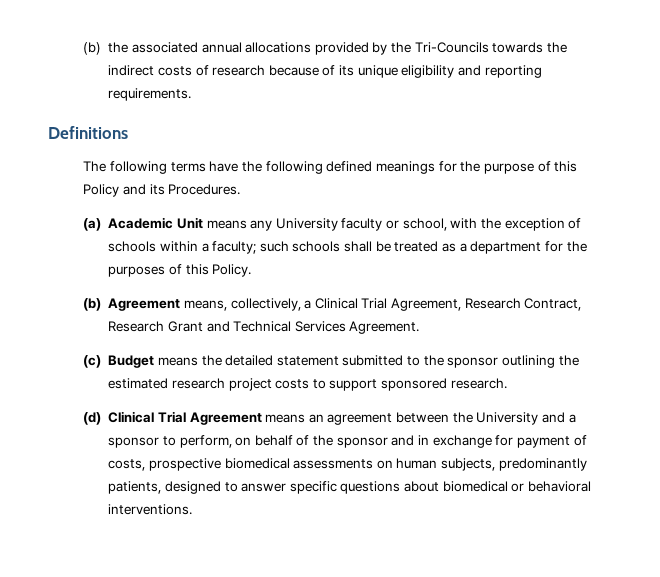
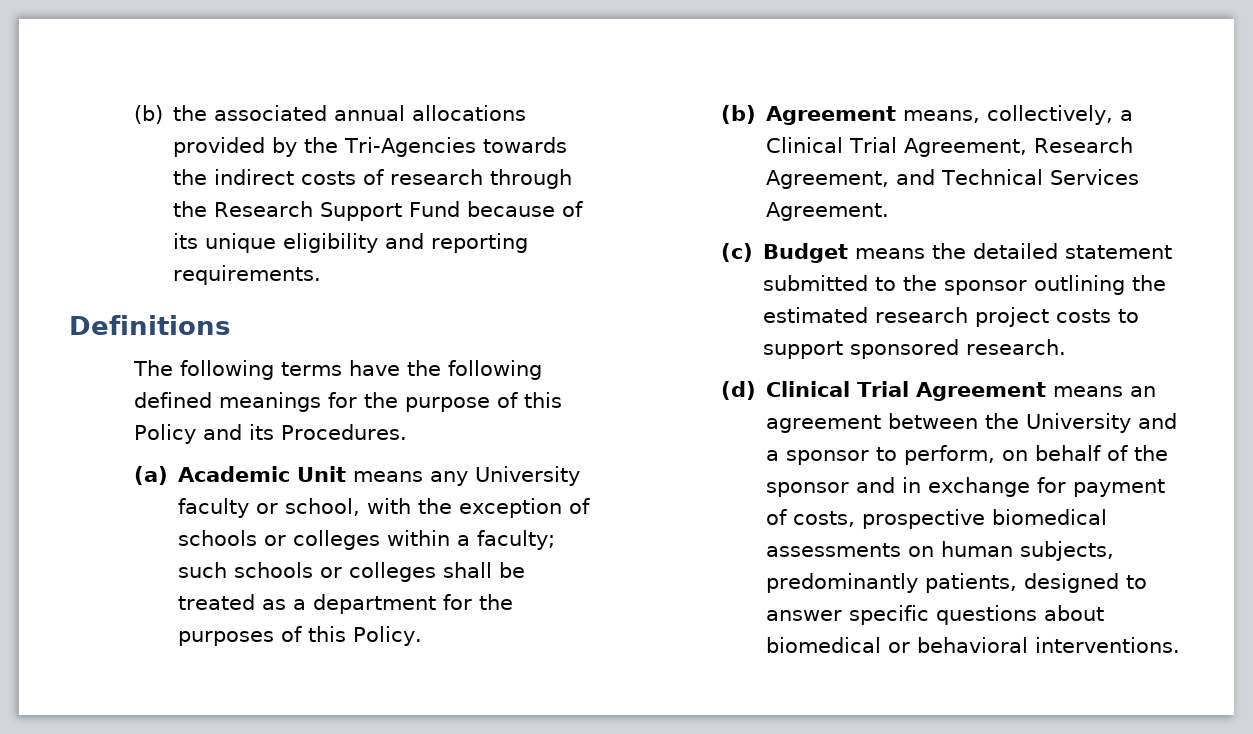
[414,42,489,53] Tri-Councils -> [343,137,476,157] Tri-Agencies
(266, 70) none -> [489,169,572,189] [172,201,460,221] through the Research Support Fund
(157, 246) none -> [263,530,380,550] or colleges
(341, 246) none -> [319,562,436,582] or colleges
[524,298,582,311] [108,321,203,332] Contract, Research Grant -> [765,170,889,189] Agreement,

